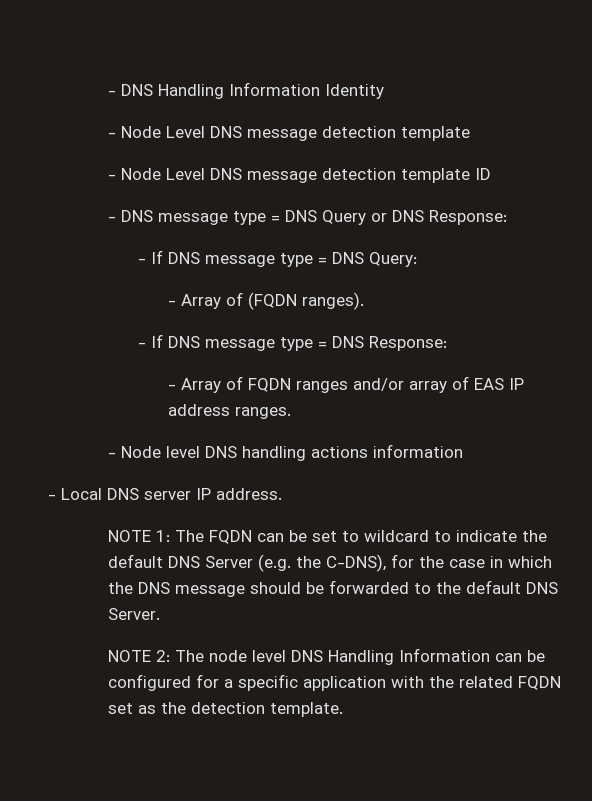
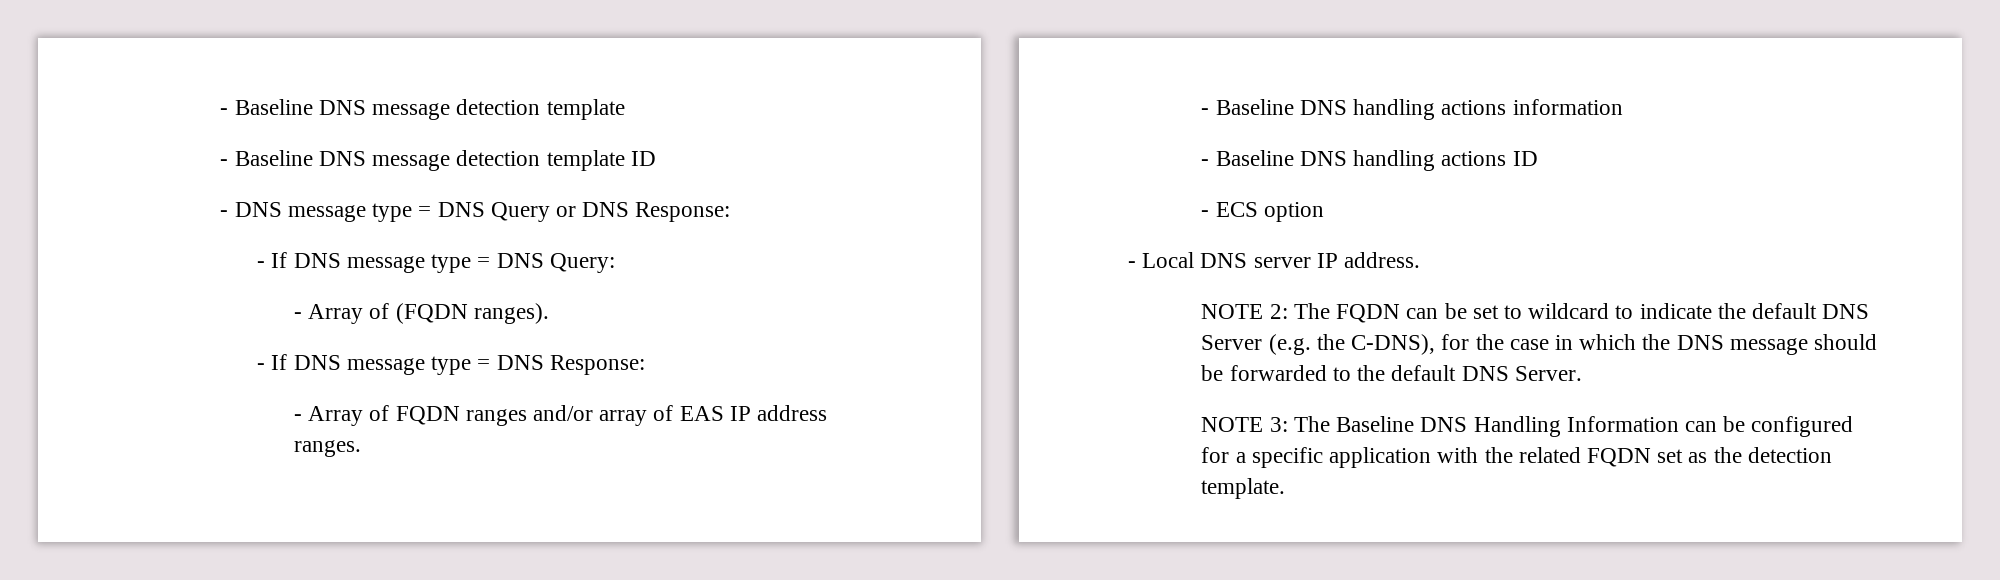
[107,82,384,99] [107,126,205,138] - DNS Handling Information Identity // - Node Level -> [220,99,313,115] - Baseline
[120,168,205,180] Node Level -> [234,150,313,166] Baseline
[120,446,200,458] Node level -> [1215,99,1294,115] Baseline
(463, 451) none -> [1201,150,1538,171] [1201,202,1324,222] // - Baseline DNS handling actions ID // - ECS option
[155,530,170,542] 1: -> [1269,304,1288,319] 2:
[155,650,286,662] 2: The node level -> [1269,416,1415,432] 3: The Baseline

